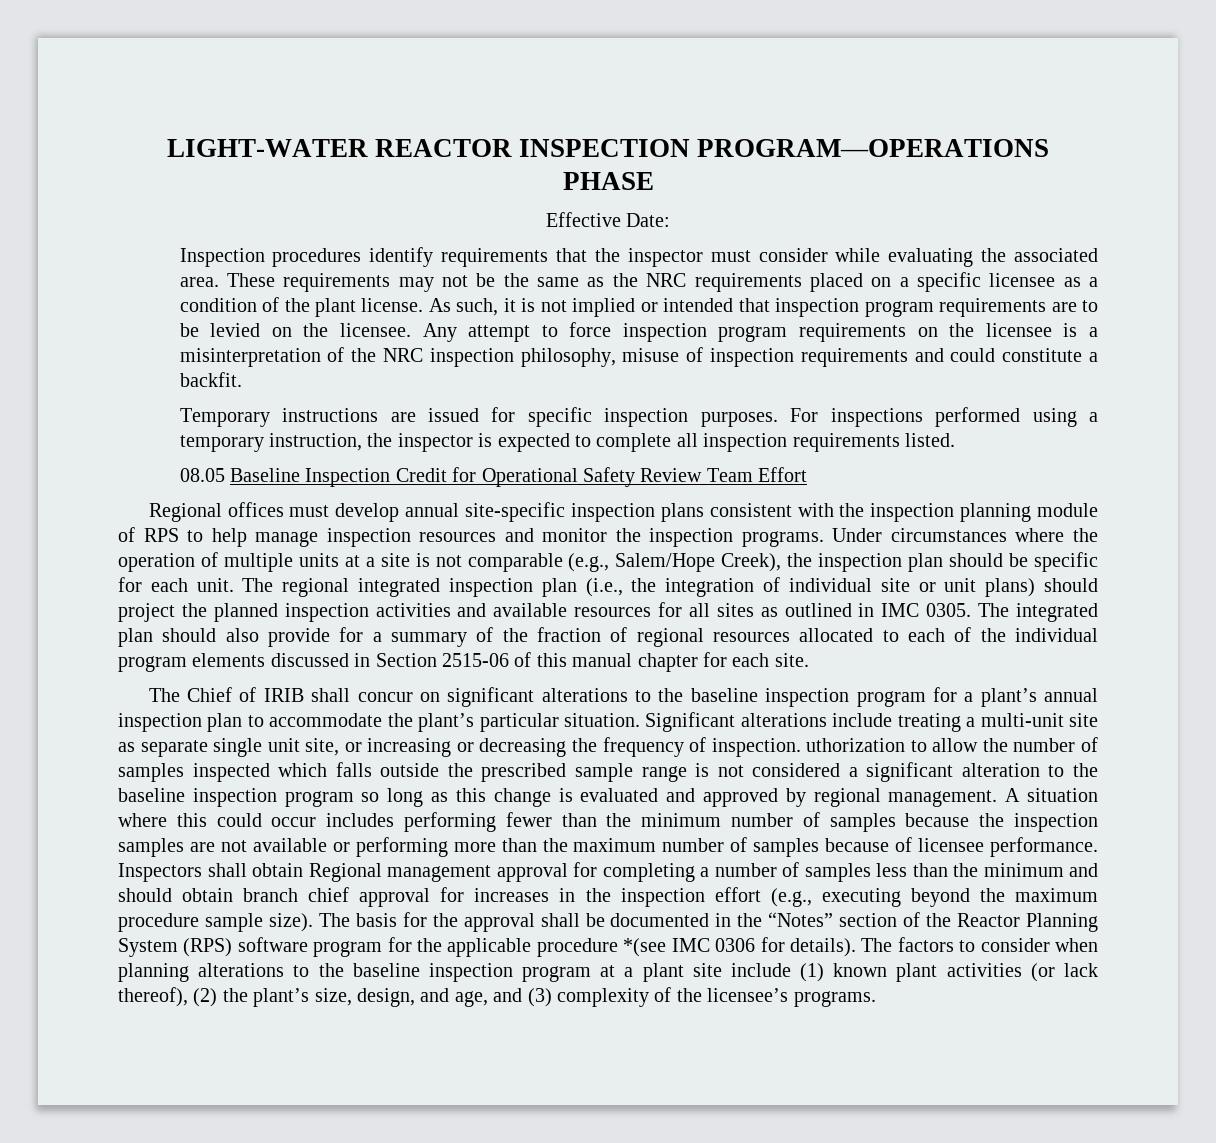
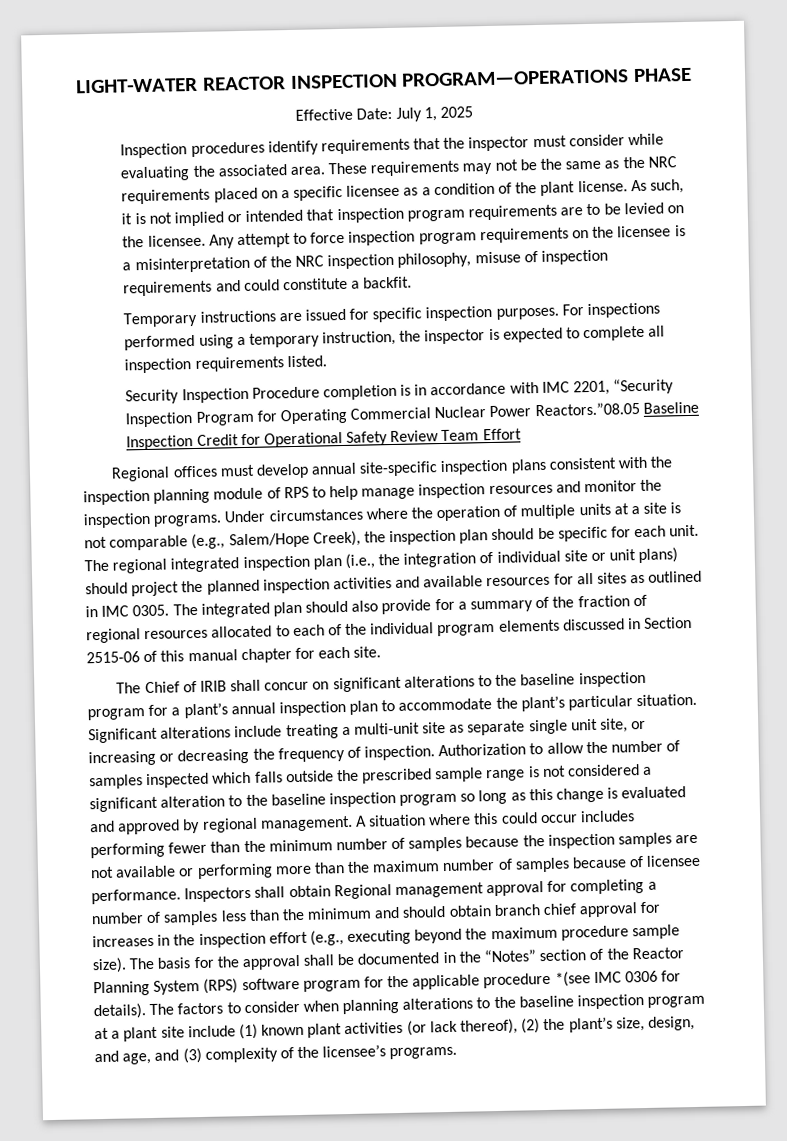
(671, 220) none -> [395,106,473,122] July 1, 2025
[179,468,225,482] 08.05 -> [125,378,675,405] [125,401,640,428] Security Inspection Procedure completion is in accordance with IMC 2201, “Security Inspection Program for Operating Commercial Nuclear Power Reactors.”08.05
[806,738,906,752] uthorization -> [438,743,527,757] Authorization

